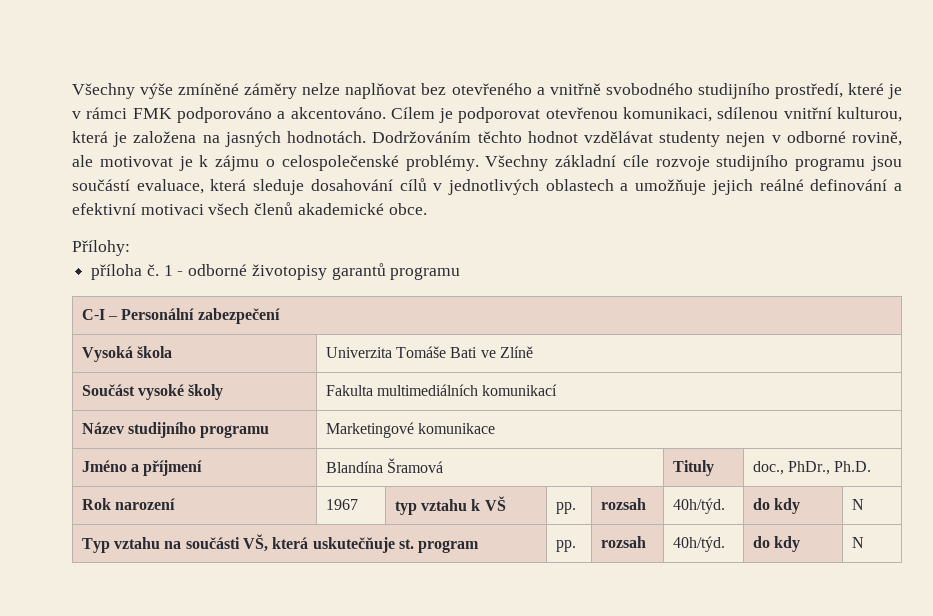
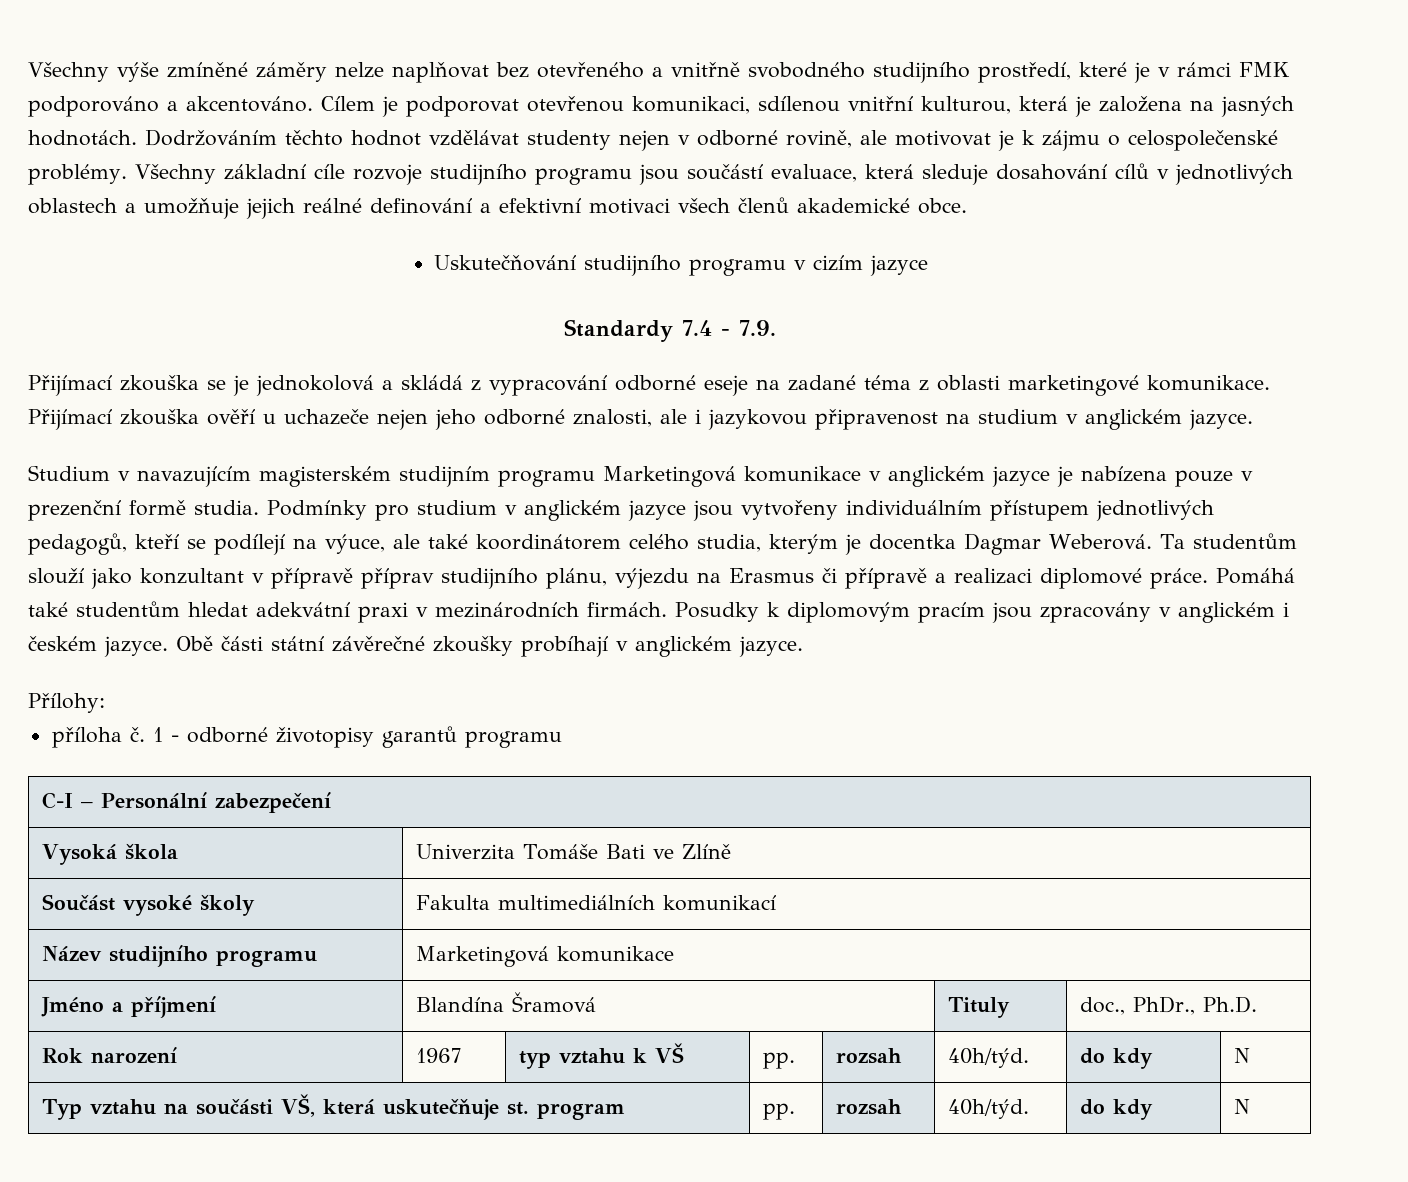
(427, 209) none -> [434,255,929,276] [563,319,776,342] [28,375,1270,396] [28,409,1253,430] [28,465,1253,487] [28,500,1214,521] [28,533,1297,555] [28,568,1295,589] [28,601,1289,623] [28,636,803,657] // Uskutečňování studijního programu v cizím jazyce // Standardy 7.4 - 7.9. // Přijímací zkouška se je jednokolová a skládá z vypracování odborné eseje na zadané téma z oblasti marketingové komunikace. Přijímací zkouška ověří u uchazeče nejen jeho odborné znalosti, ale i jazykovou připravenost na studium v anglickém jazyce. // Studium v navazujícím magisterském studijním programu Marketingová komunikace v anglickém jazyce je nabízena pouze v prezenční formě studia. Podmínky pro studium v anglickém jazyce jsou vytvořeny individuálním přístupem jednotlivých pedagogů, kteří se podílejí na výuce, ale také koordinátorem celého studia, kterým je docentka Dagmar Weberová. Ta studentům slouží jako konzultant v přípravě příprav studijního plánu, výjezdu na Erasmus či přípravě a realizaci diplomové práce. Pomáhá také studentům hledat adekvátní praxi v mezinárodních firmách. Posudky k diplomovým pracím jsou zpracovány v anglickém i českém jazyce. Obě části státní závěrečné zkoušky probíhají v anglickém jazyce.
[325,422,414,438] Marketingové -> [416,946,550,967] Marketingová

